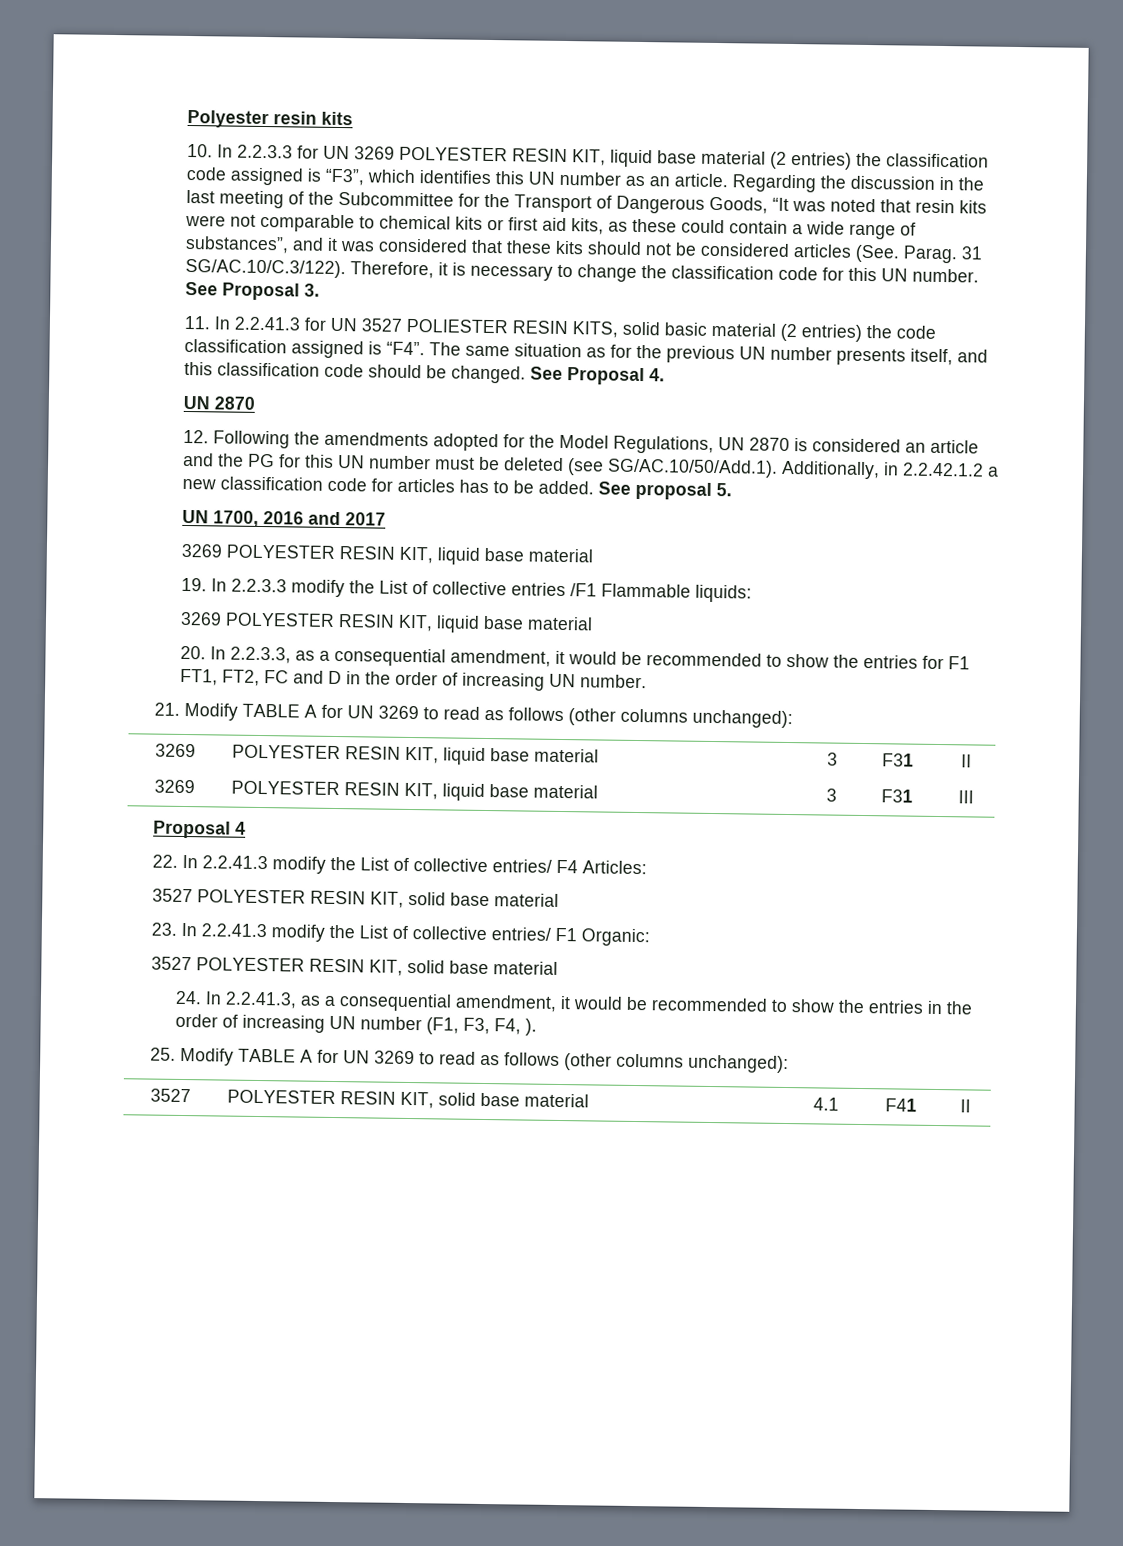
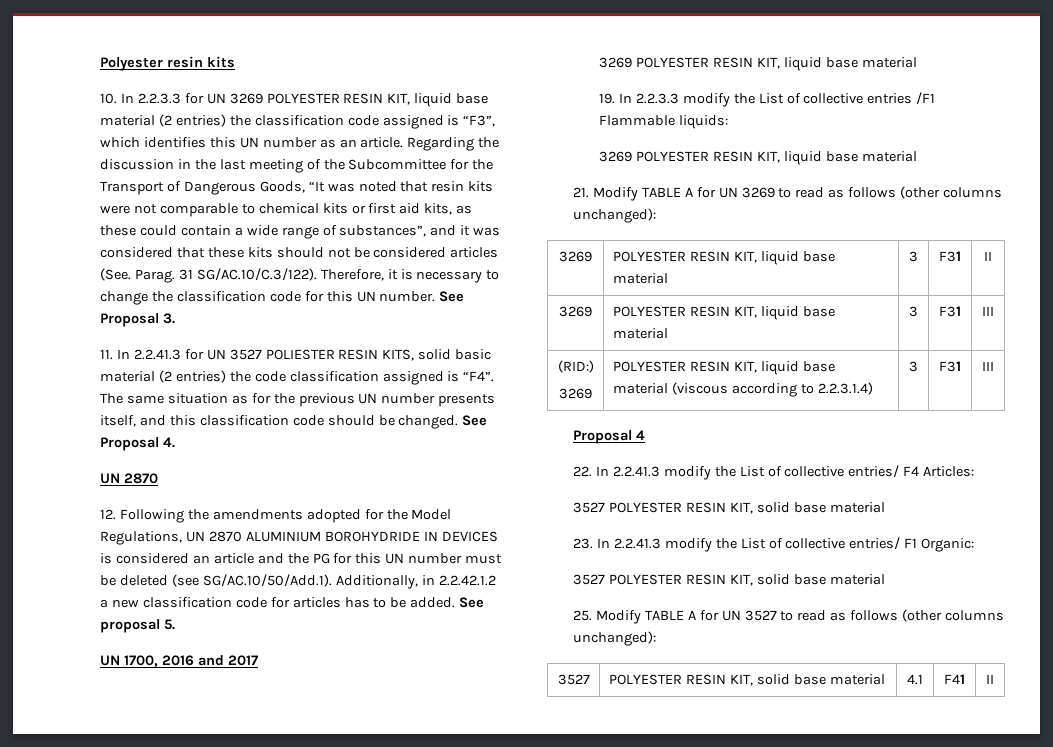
(791, 444) none -> [245,531,498,542] ALUMINIUM BOROHYDRIDE IN DEVICES
[180,645,971,670] [180,668,648,691] // 20. In 2.2.3.3, as a consequential amendment, it would be recommended to show the entries for F1 FT1, FT2, FC and D in the order of increasing UN number. -> (917, 156) none
(974, 797) none -> [557,360,594,373] [559,388,592,399] [612,361,835,375] [612,382,873,397] [909,361,918,372] [939,361,961,372] [982,361,994,371] // (RID:) // 3269 | POLYESTER RESIN KIT, liquid base material (viscous according to 2.2.3.1.4) | 3 | F31 | III
[175,990,974,1015] [175,1013,538,1036] // 24. In 2.2.41.3, as a consequential amendment, it would be recommended to show the entries in the order of increasing UN number (F1, F3, F4, ). -> (885, 579) none
[373,1050,415,1065] 3269 -> [744,610,777,621] 3527

